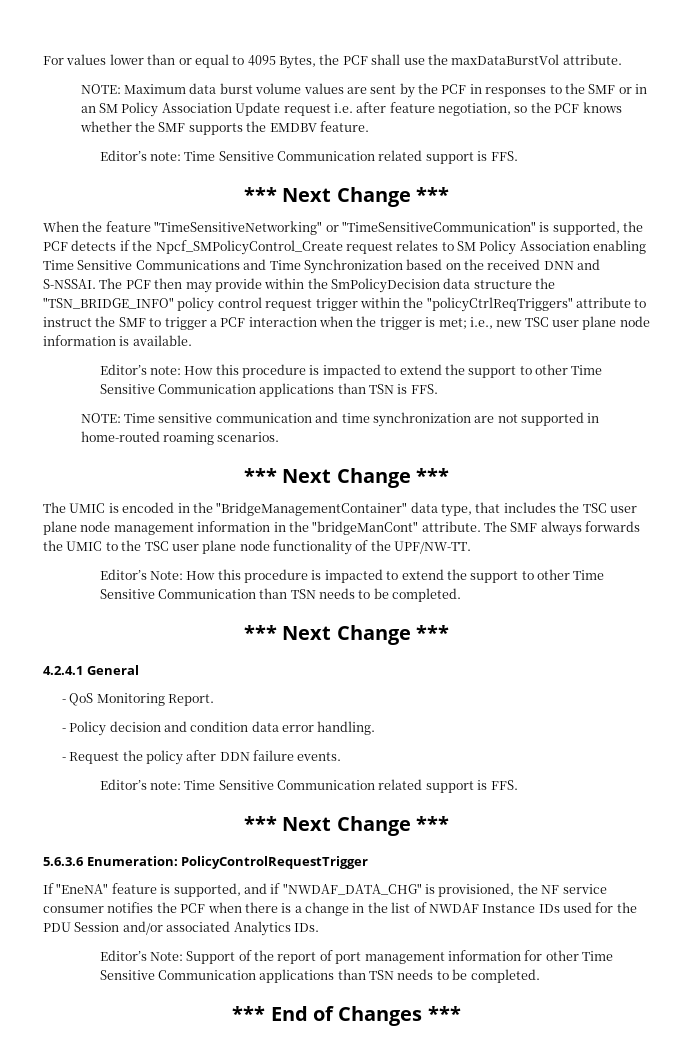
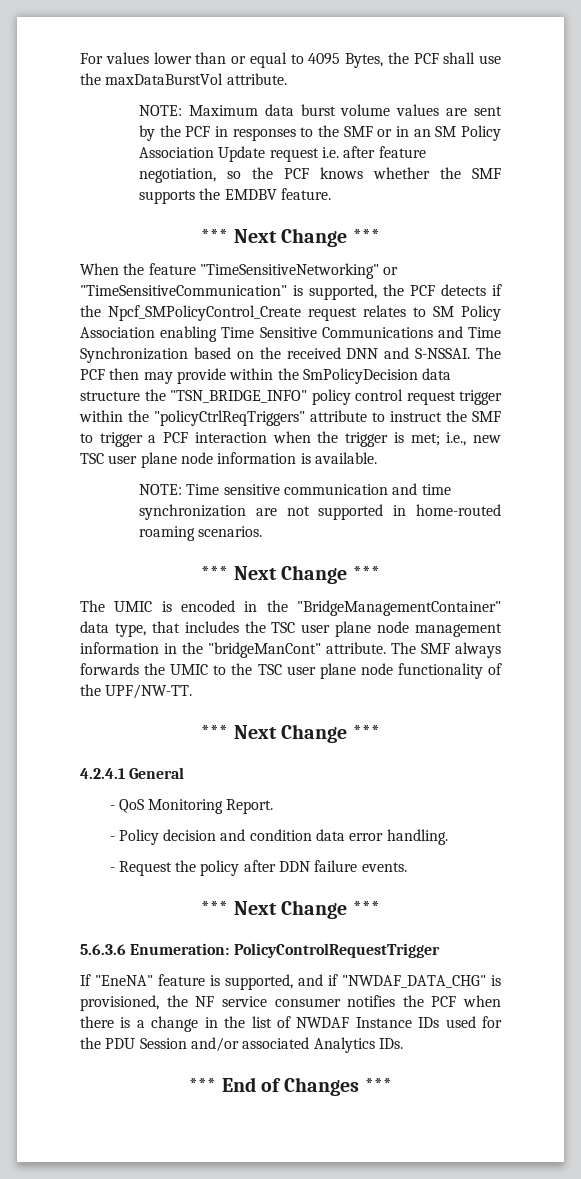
[99,150,518,164] // Editor’s note: Time Sensitive Communication related support is FFS. -> (332, 194) none
[99,364,603,378] [99,383,438,397] // Editor’s note: How this procedure is impacted to extend the support to other Time Sensitive Communication applications than TSN is FFS. -> (377, 458) none
[99,569,605,583] [99,588,462,602] // Editor’s Note: How this procedure is impacted to extend the support to other Time Sensitive Communication than TSN needs to be completed. -> (193, 691) none
[99,779,518,793] // Editor’s note: Time Sensitive Communication related support is FFS. -> (407, 867) none
[99,950,614,964] [99,969,540,983] // Editor’s Note: Support of the report of port management information for other Time Sensitive Communication applications than TSN needs to be completed. -> (403, 1043) none

